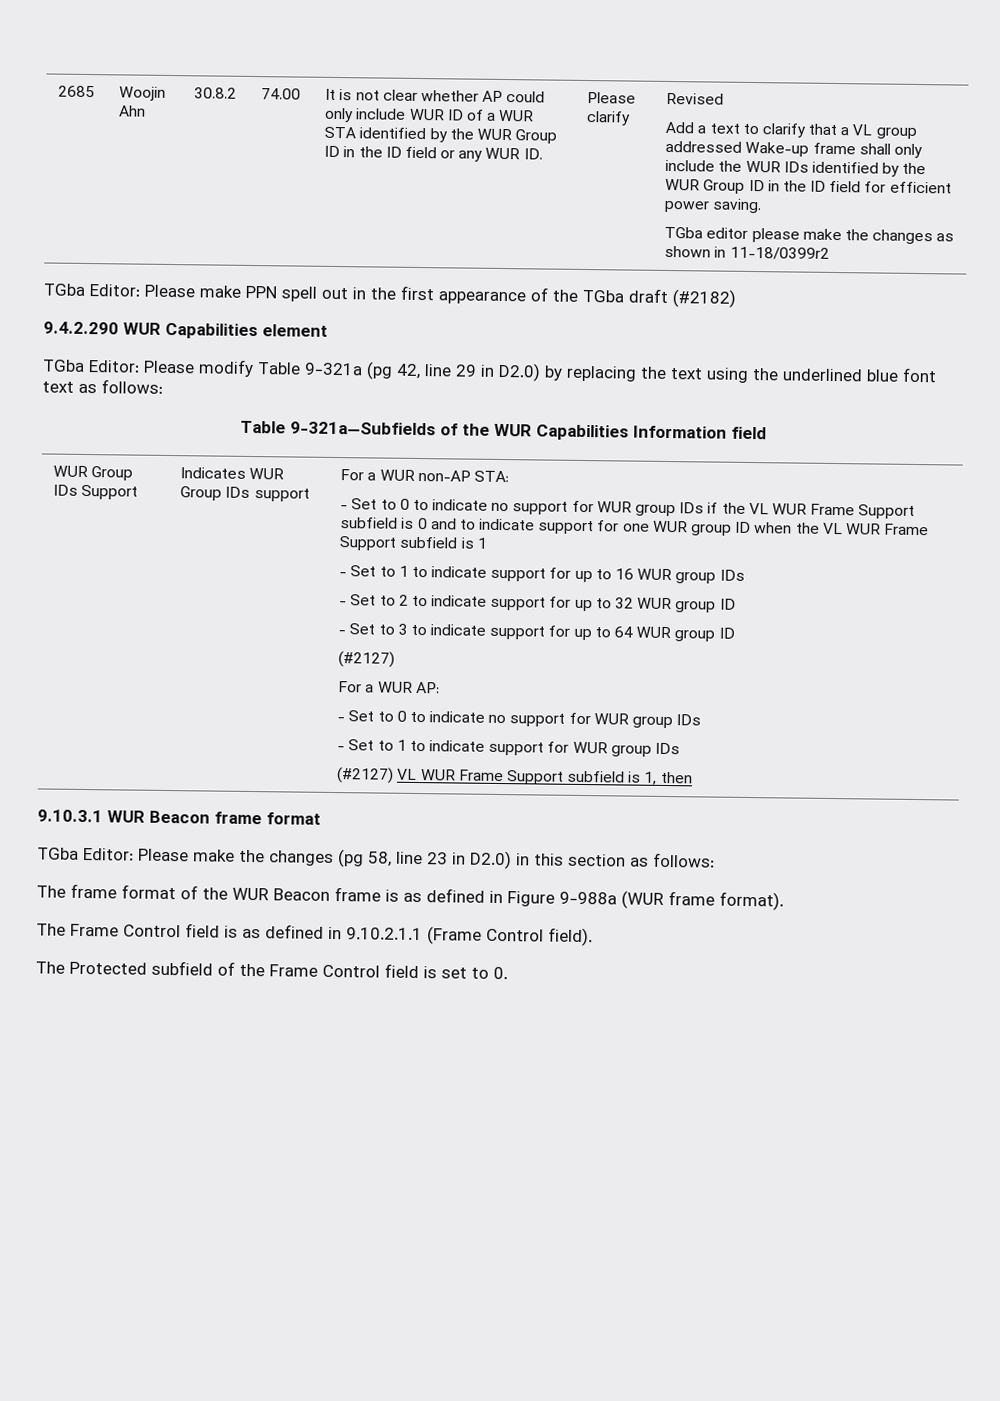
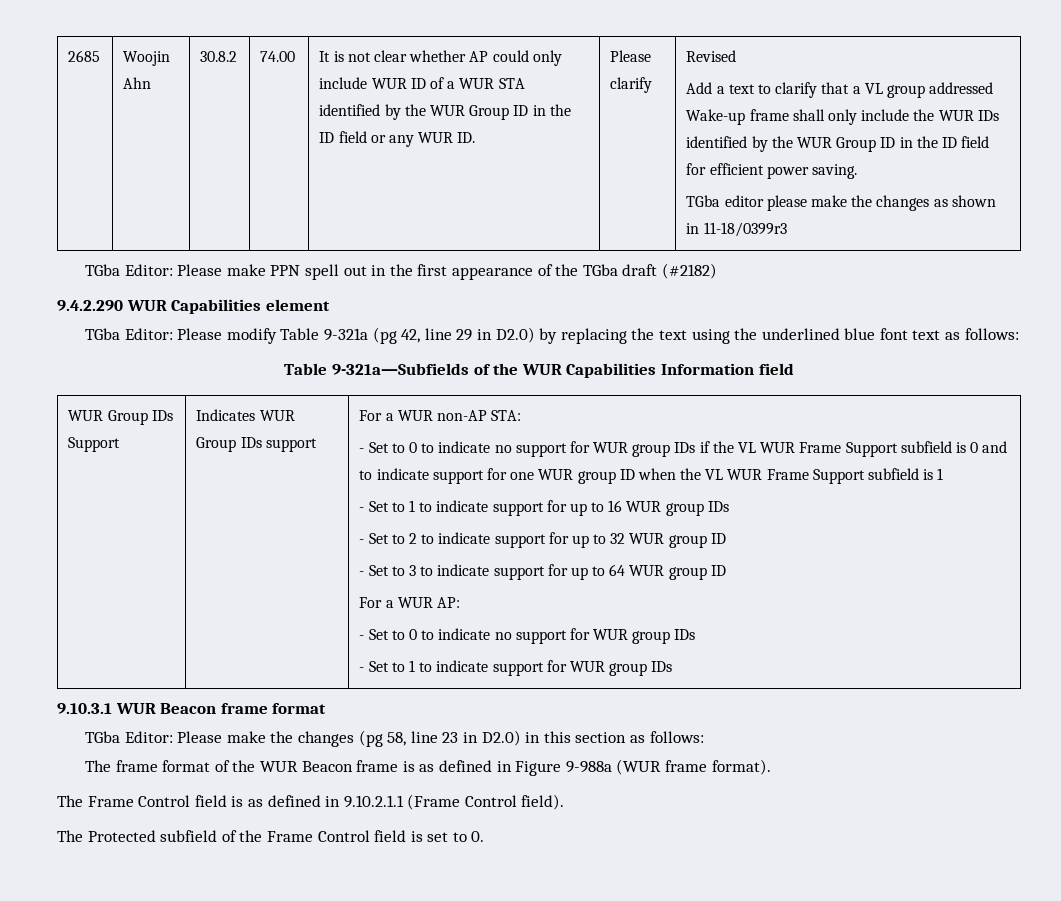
[729,246,830,260] 11-18/0399r2 -> [703,222,787,237] 11-18/0399r3
[338,651,396,668] // (#2127) -> (726, 570) none
[336,767,693,785] // (#2127) VL WUR Frame Support subfield is 1, then -> (673, 666) none

